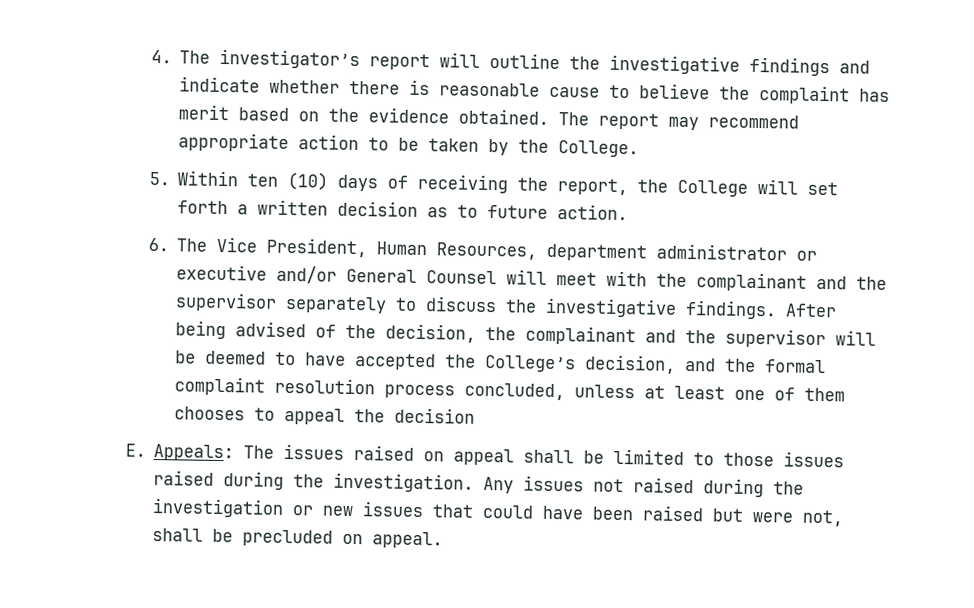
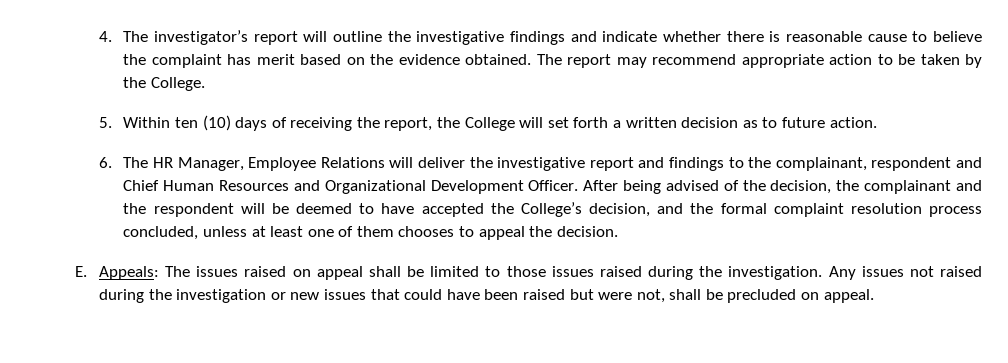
[216,236,818,262] [176,264,888,292] [175,292,778,320] Vice President, Human Resources, department administrator or executive and/or General Counsel will meet with the complainant and the supervisor separately to discuss the investigative findings. -> [152,157,982,171] [123,180,579,194] HR Manager, Employee Relations will deliver the investigative report and findings to the complainant, respondent and Chief Human Resources and Organizational Development Officer.
[725,328,827,349] supervisor -> [153,203,234,217] respondent
[394,407,476,424] decision -> [556,226,618,237] decision.

